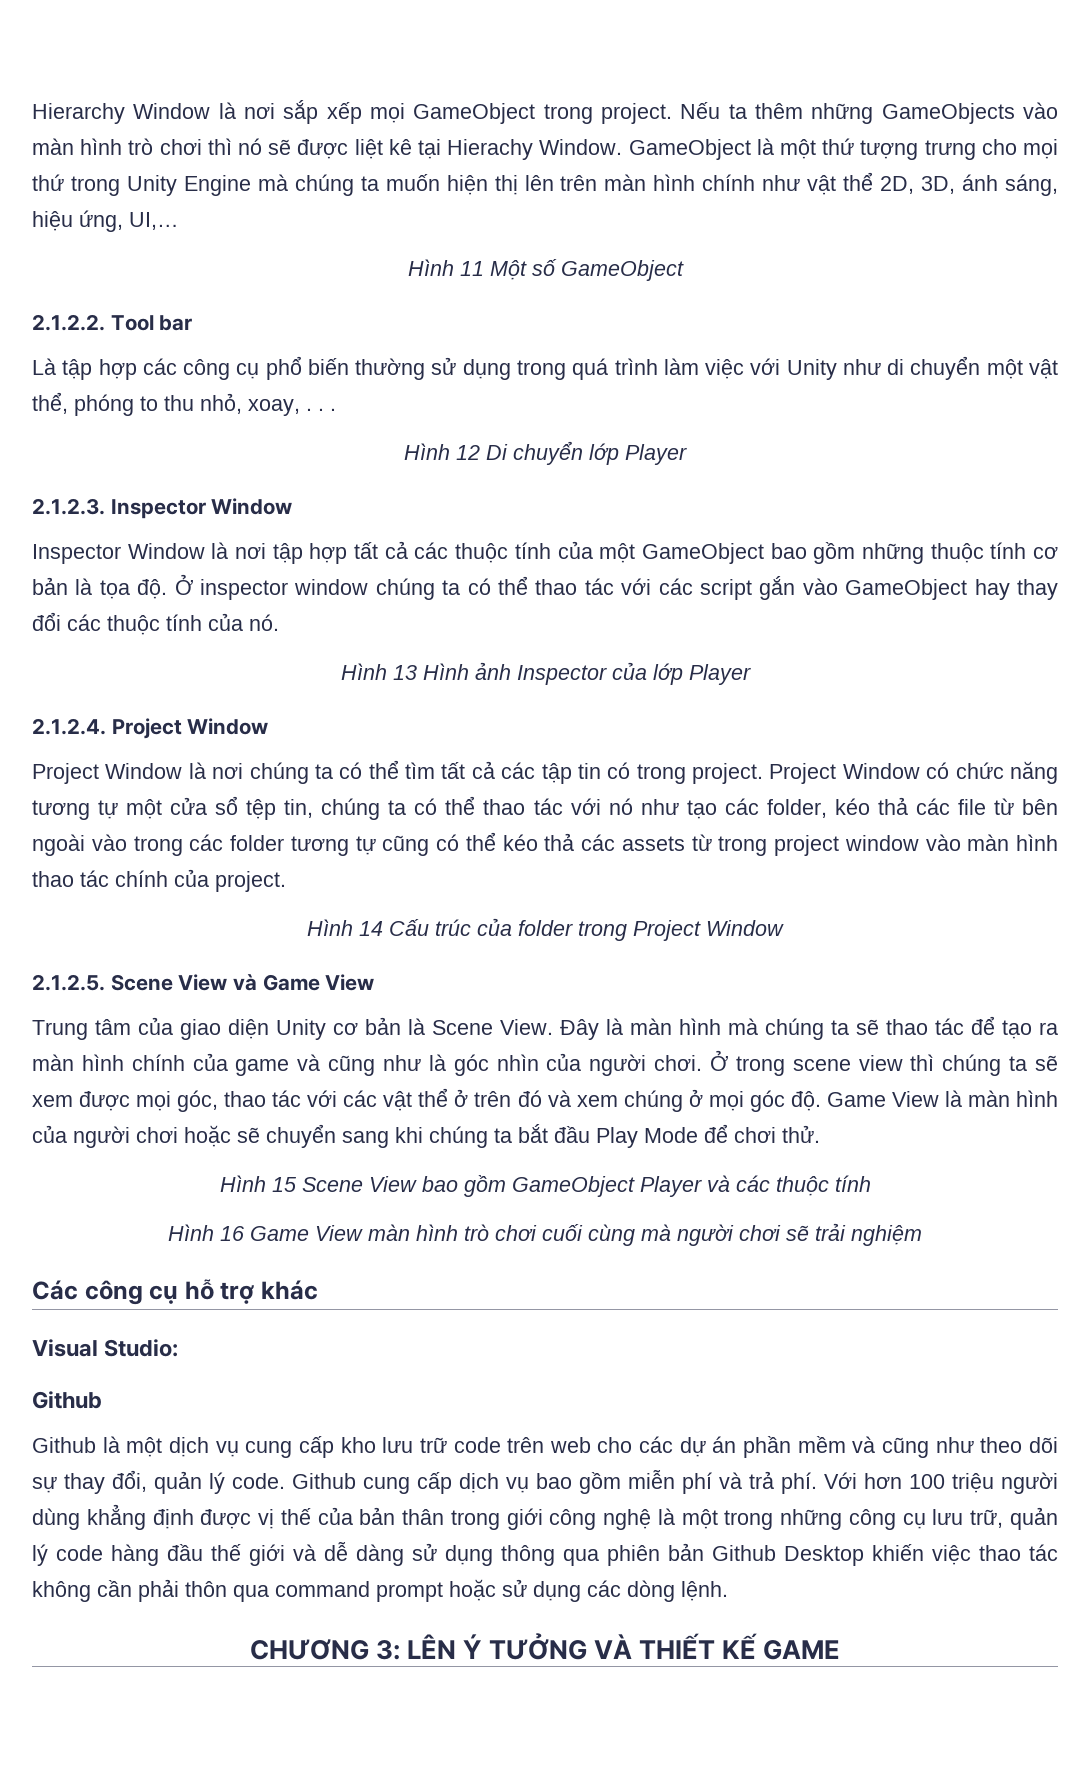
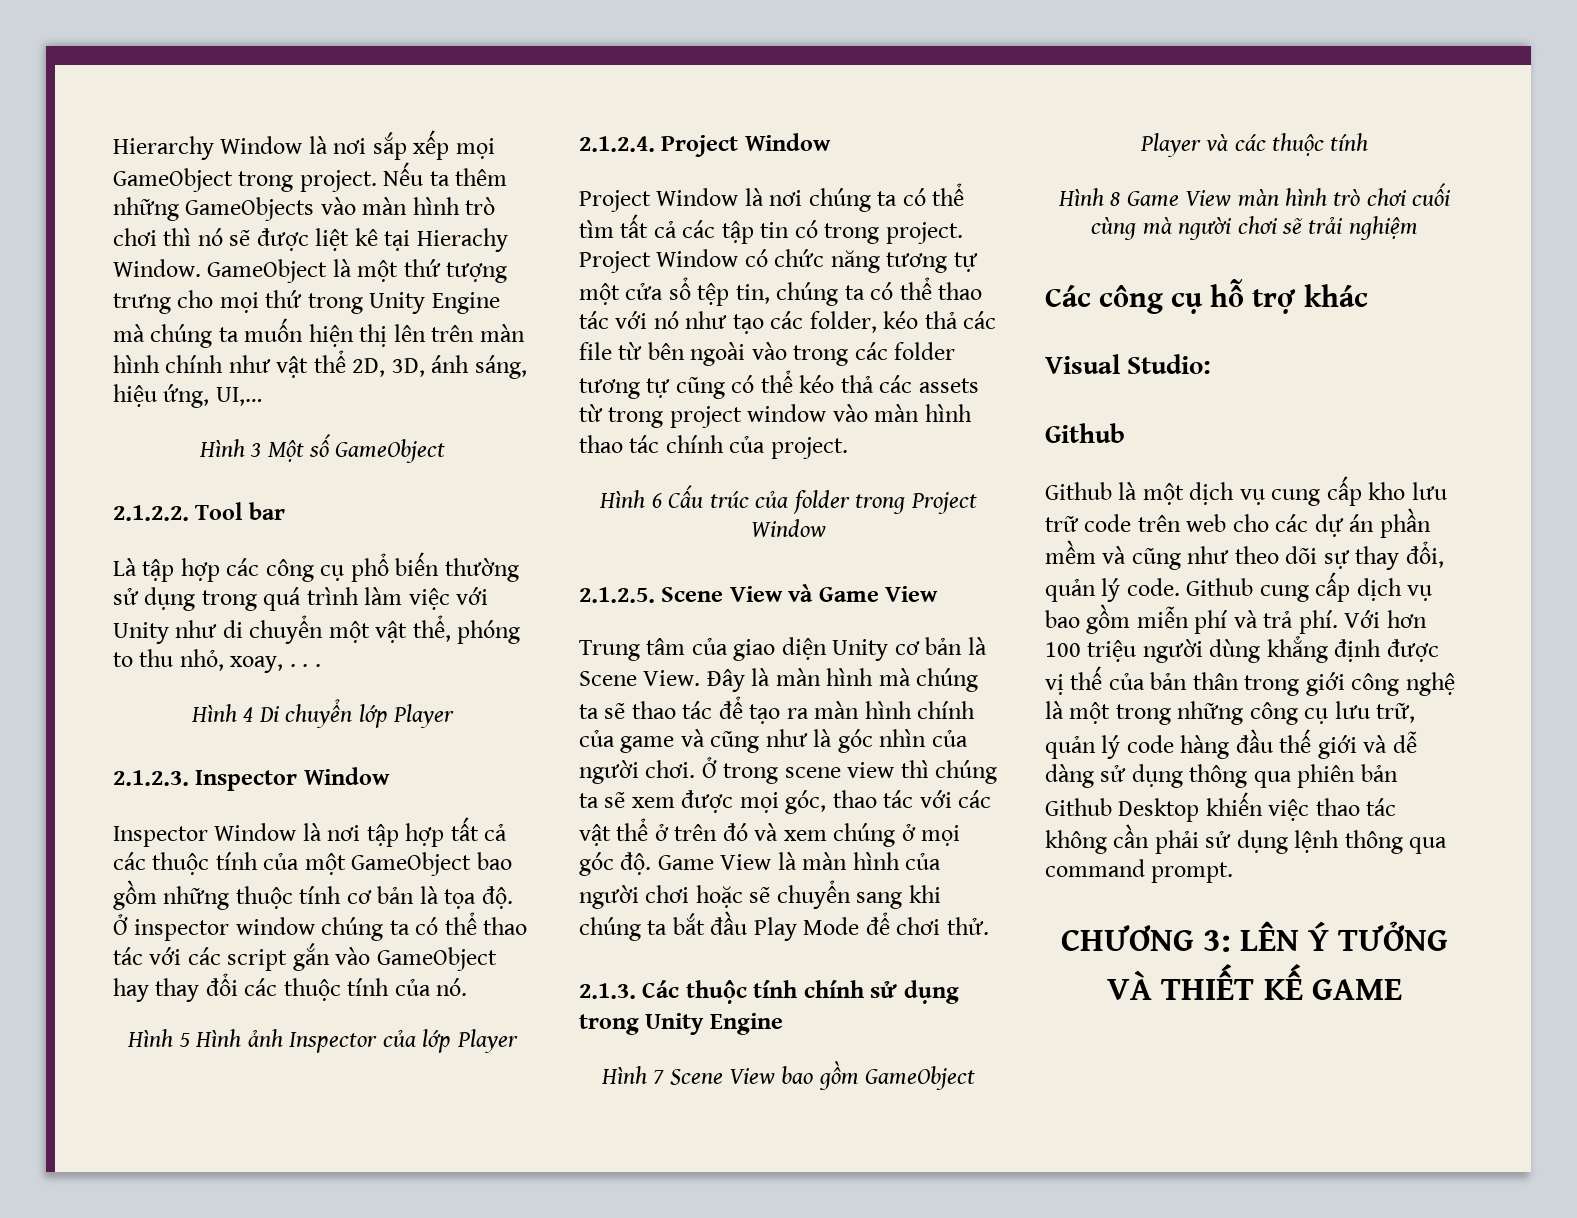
[459,261,484,276] 11 -> [250,443,262,457] 3
[456,445,480,460] 12 -> [243,707,254,722] 4
[392,665,417,680] 13 -> [178,1033,190,1047] 5
[359,921,383,936] 14 -> [651,493,662,508] 6
[219,1175,297,1192] // Hình 15 -> [579,980,959,1004] [579,1013,783,1035] [600,1066,665,1084] // 2.1.3. Các thuộc tính chính sử dụng trong Unity Engine // Hình 7
[220,1226,244,1241] 16 -> [1110,192,1121,206] 8
[185,1579,728,1602] thôn qua command prompt hoặc sử dụng các dòng lệnh. -> [1205,830,1448,854] [1045,859,1234,883] sử dụng lệnh thông qua command prompt.

